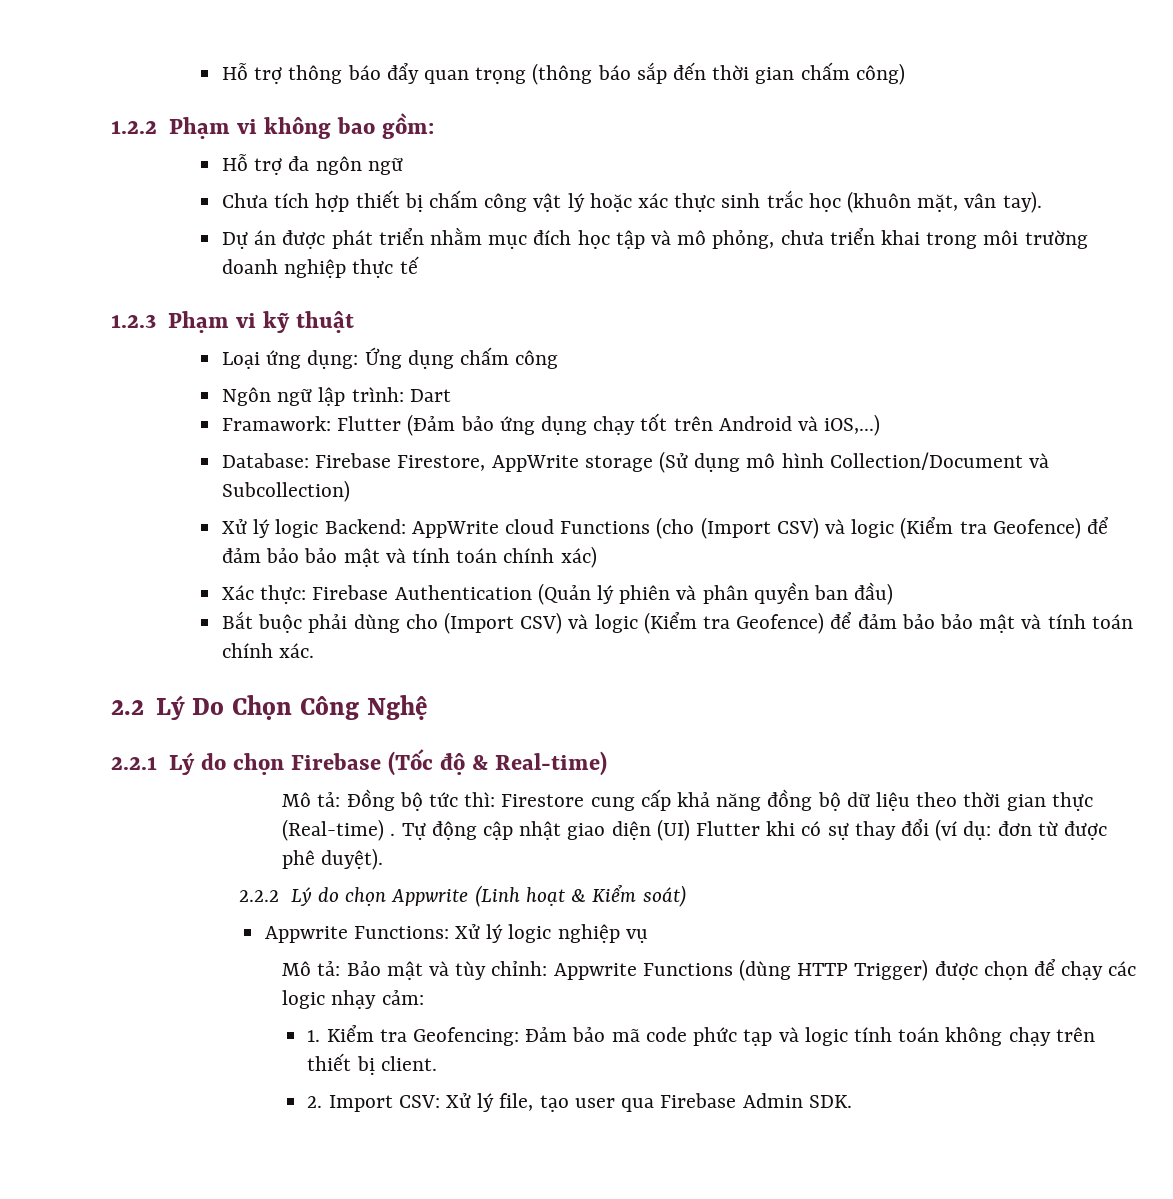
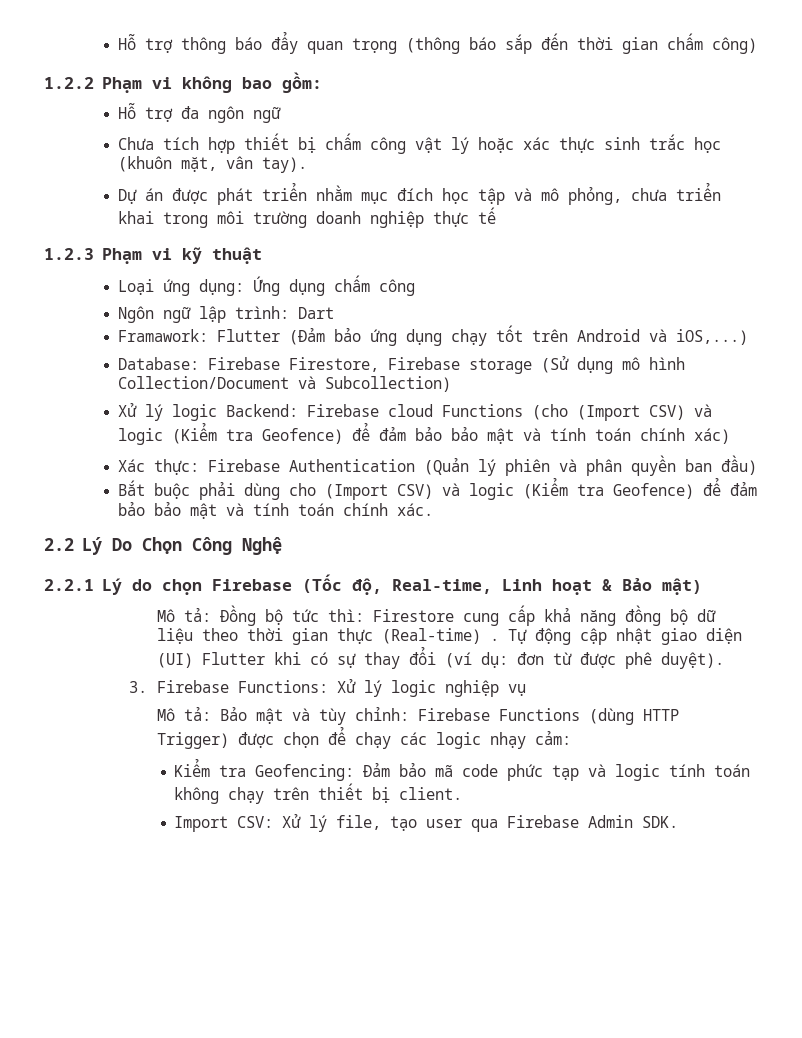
[491,455,579,472] AppWrite -> [387,357,460,370] Firebase
[411,521,499,538] AppWrite -> [306,404,379,417] Firebase
[439,751,607,776] độ & Real-time) -> [351,578,702,595] độ, Real-time, Linh hoạt & Bảo mật)
[239,885,686,907] [264,926,348,943] 2.2.2 Lý do chọn Appwrite (Linh hoạt & Kiểm soát) // Appwrite -> [129,680,230,693] 3. Firebase
[553,963,637,980] Appwrite -> [418,708,491,721] Firebase
[307,1030,321,1042] 1. -> (572, 738) none
[307,1096,323,1108] 2. -> (463, 793) none

